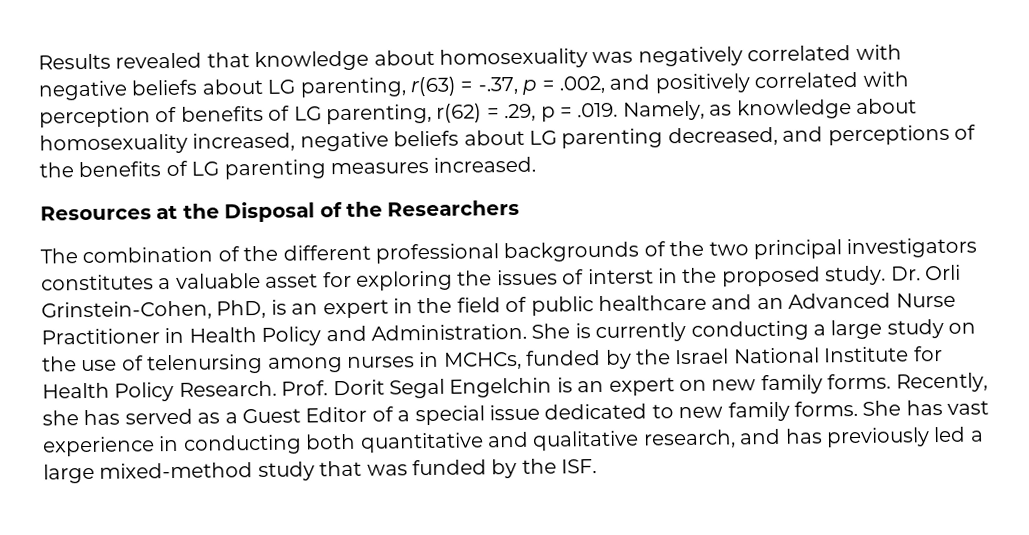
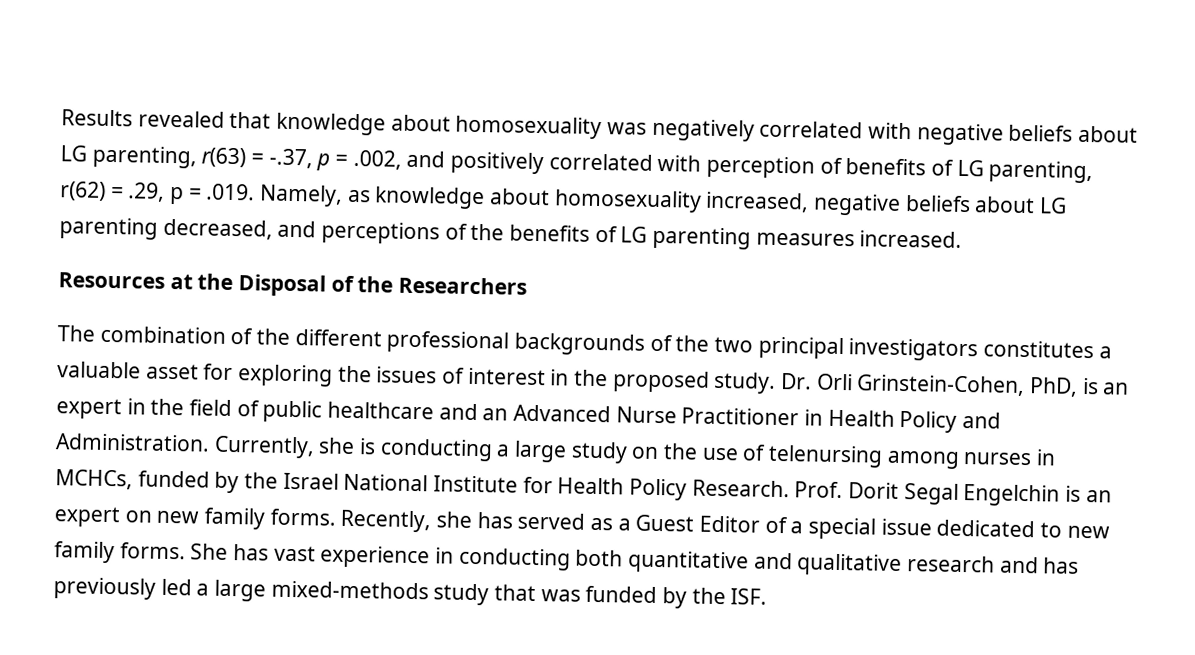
[587,268,654,285] interst -> [467,367,546,386] interest
[531,321,687,343] She is currently -> [213,435,377,459] Currently, she is
[642,429,736,449] research, -> [907,555,996,573] research
[99,462,254,479] mixed-method -> [270,580,429,600] mixed-methods

